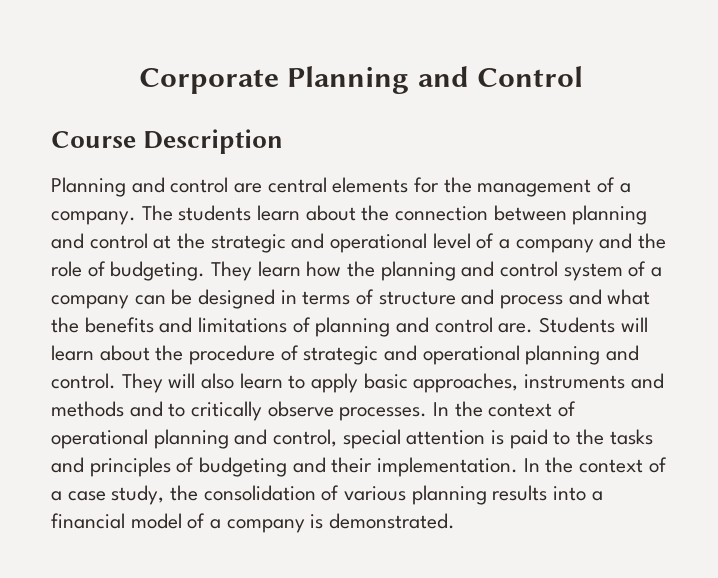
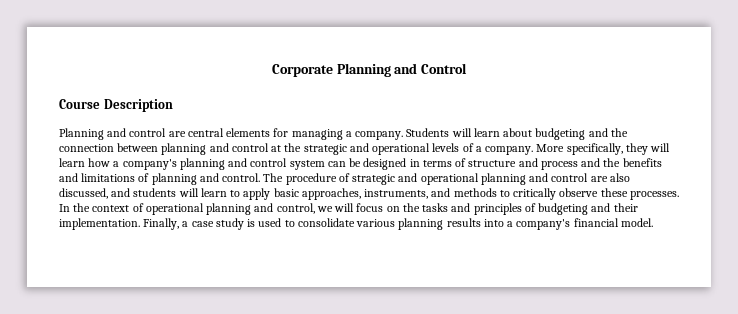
[443,177,631,197] [51,205,356,225] the management of a company. The students learn about -> [291,128,608,140] managing a company. Students will learn about budgeting and
[432,233,667,253] [51,261,376,281] level of a company and the role of budgeting. They learn how the -> [432,143,671,155] [59,158,177,170] levels of a company. More specifically, they will learn how a company's
[628,261,663,277] [51,295,129,309] of a company -> (325, 165) none
[607,289,651,305] what -> (601, 162) none
[434,317,648,333] [51,345,184,361] control are. Students will learn about the -> [222,173,284,182] control. The
[51,373,235,393] control. They will also -> [551,173,630,182] [59,188,199,199] control are also discussed, and students will
[524,374,626,389] instruments -> [364,189,429,199] instruments,
[129,401,163,417] and -> (497, 192) none
(334, 409) none -> [600,188,628,197] these
[342,429,571,449] special attention is paid to -> [316,203,400,212] we will focus on
[523,457,667,473] [51,485,340,505] In the context of a case study, the consolidation of -> [143,218,355,230] Finally, a case study is used to consolidate
[51,513,456,533] financial model of a company is demonstrated. -> [516,218,653,230] company's financial model.

